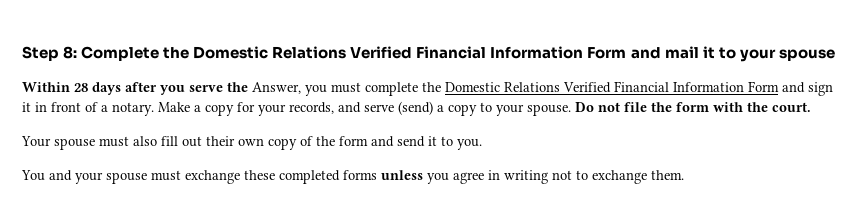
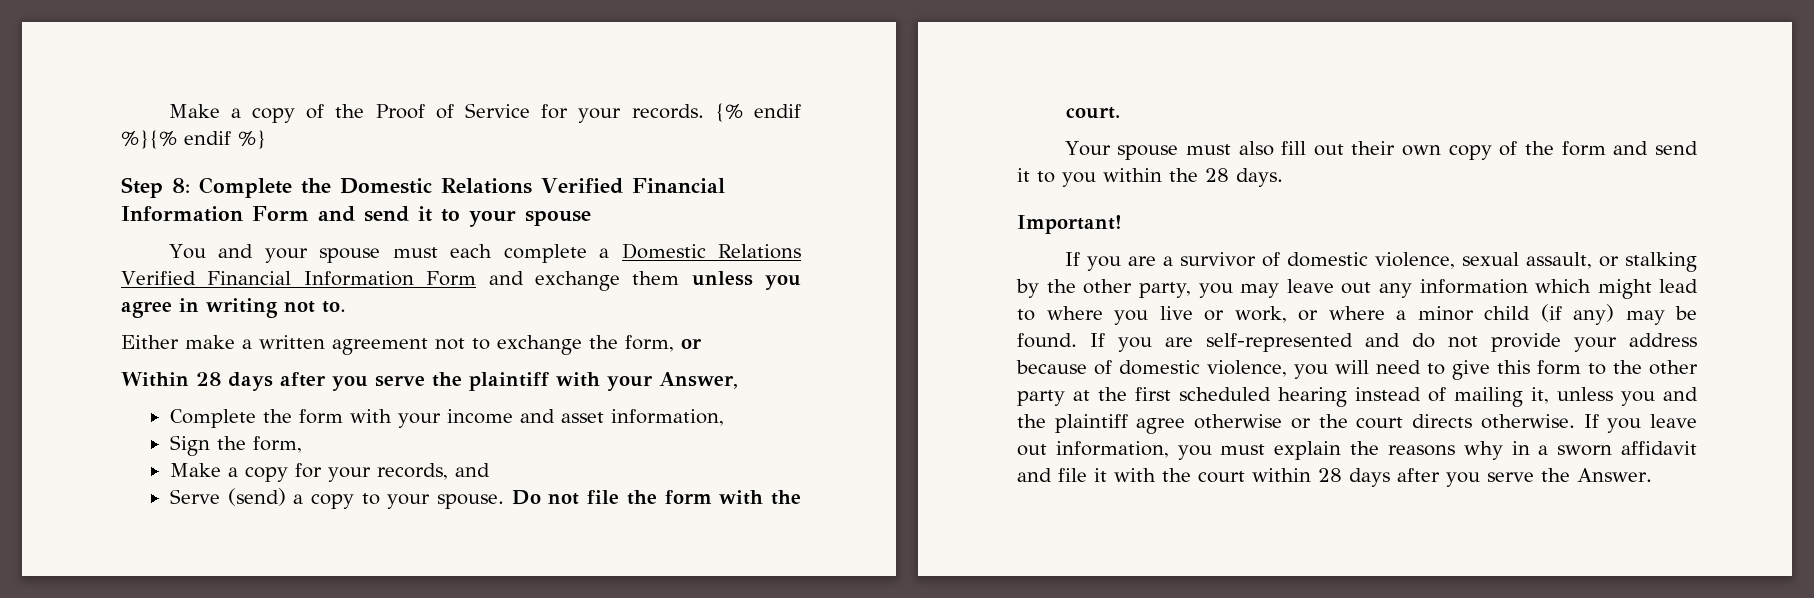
(22, 53) none -> [168,103,801,123] [121,130,266,149] Make a copy of the Proof of Service for your records. {% endif %}{% endif %} //
[664,46,699,59] mail -> [364,206,409,222] send
(835, 55) none -> [168,243,802,263] [121,271,801,291] [121,298,346,318] [121,335,702,355] // You and your spouse must each complete a Domestic Relations Verified Financial Information Form and exchange them unless you agree in writing not to. // Either make a written agreement not to exchange the form, or
[252,81,833,96] [22,102,154,116] Answer, you must complete the Domestic Relations Verified Financial Information Form and sign it in front of a notary. -> [469,372,738,391] [169,409,724,428] [169,435,302,456] plaintiff with your Answer, // Complete the form with your income and asset information, // Sign the form, //
[364,104,394,112] serve -> [169,489,220,504] // Serve
[457,139,482,150] [21,170,684,184] you. // You and your spouse must exchange these completed forms unless you agree in writing not to exchange them. -> [1062,168,1283,187] [1017,215,1122,234] [1064,252,1697,272] [1016,279,1698,299] [1017,304,1697,325] [1017,333,1697,352] [1016,360,1698,380] [1017,387,1698,407] [1017,414,1697,434] [1017,441,1697,460] [1017,468,1652,487] you within the 28 days. // Important! // If you are a survivor of domestic violence, sexual assault, or stalking by the other party, you may leave out any information which might lead to where you live or work, or where a minor child (if any) may be found. If you are self-represented and do not provide your address because of domestic violence, you will need to give this form to the other party at the first scheduled hearing instead of mailing it, unless you and the plaintiff agree otherwise or the court directs otherwise. If you leave out information, you must explain the reasons why in a sworn affidavit and file it with the court within 28 days after you serve the Answer.

